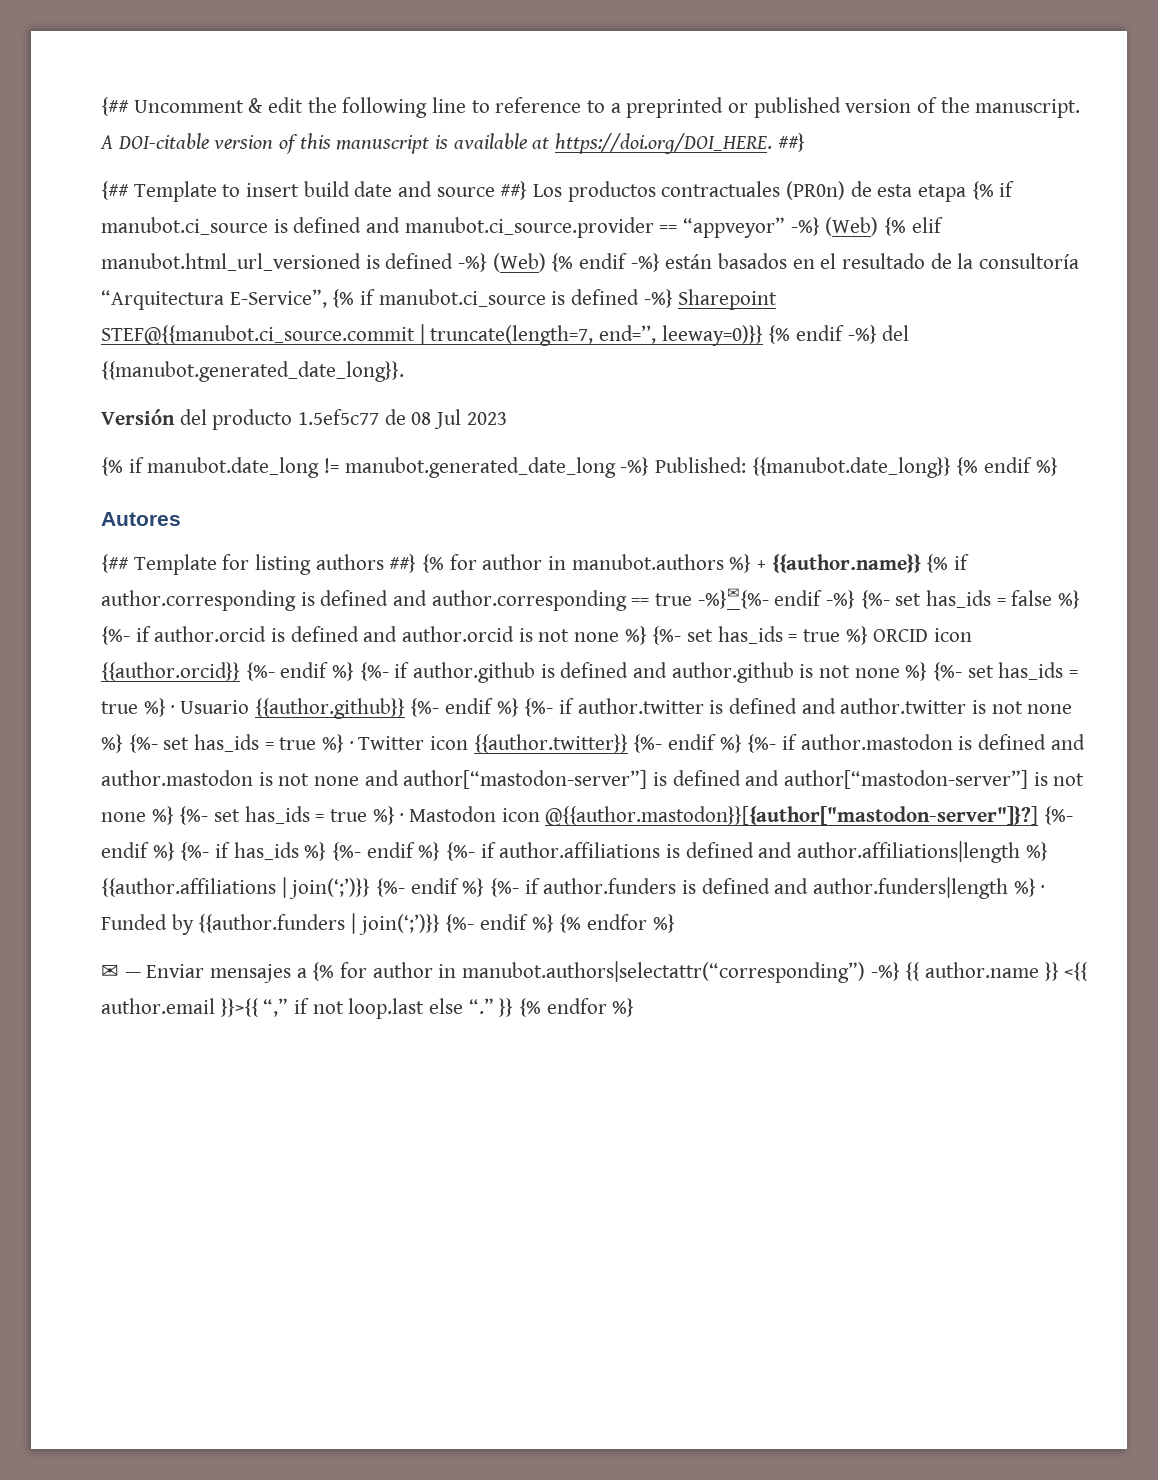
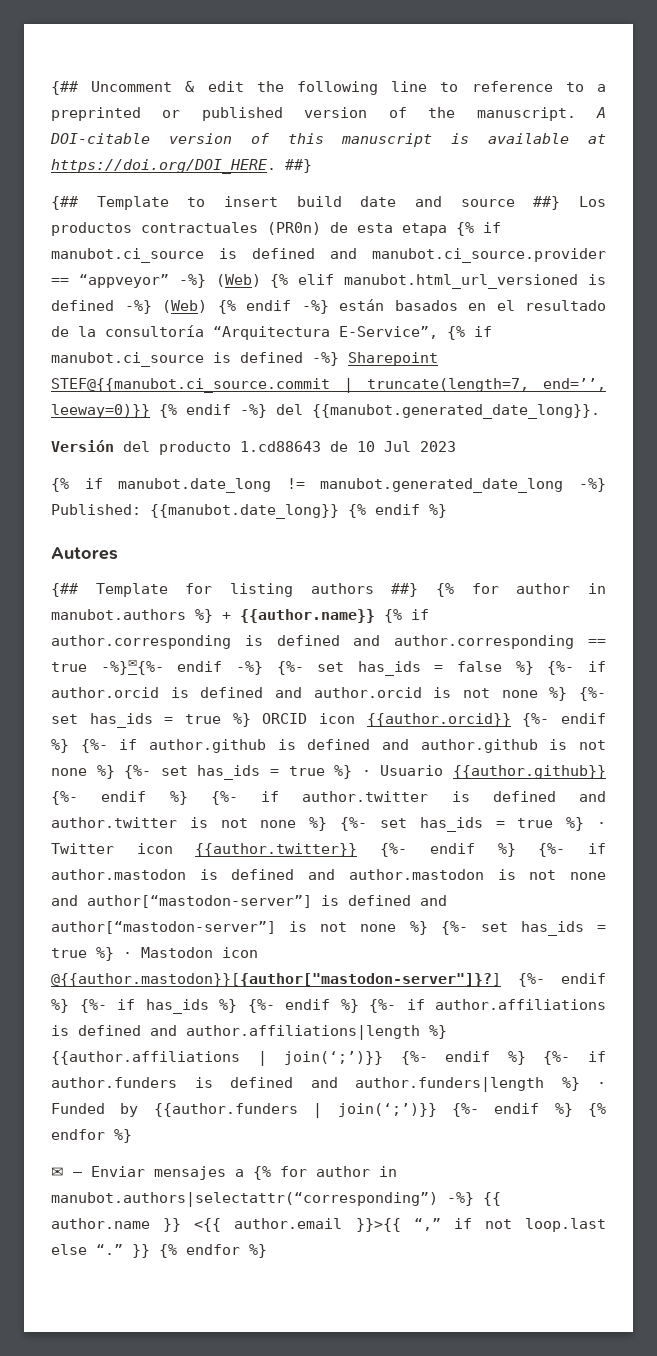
[298,409,432,425] 1.5ef5c77 de 08 -> [240,441,375,452] 1.cd88643 de 10

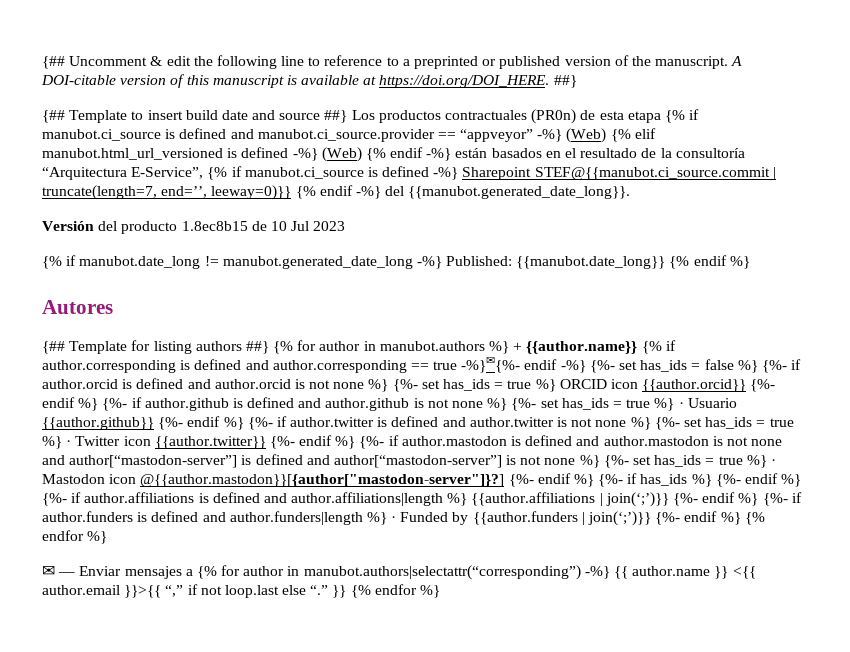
[240,441,321,452] 1.cd88643 -> [181,221,248,231] 1.8ec8b15

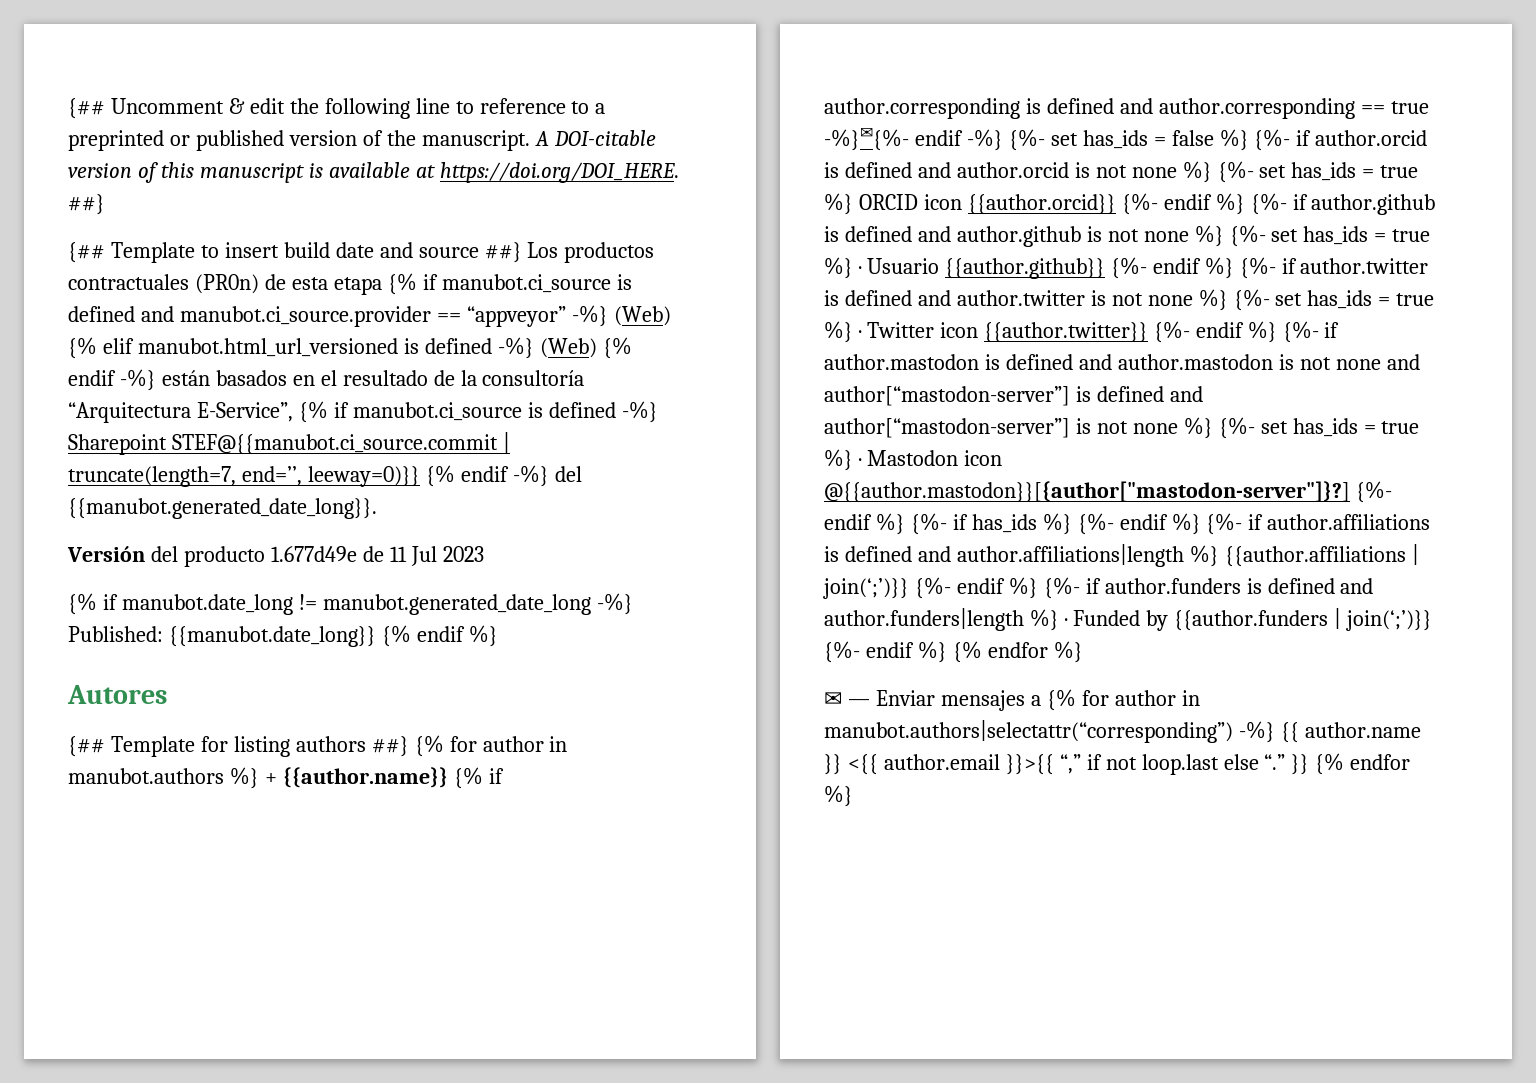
[181,221,287,231] 1.8ec8b15 de 10 -> [270,546,407,562] 1.677d49e de 11

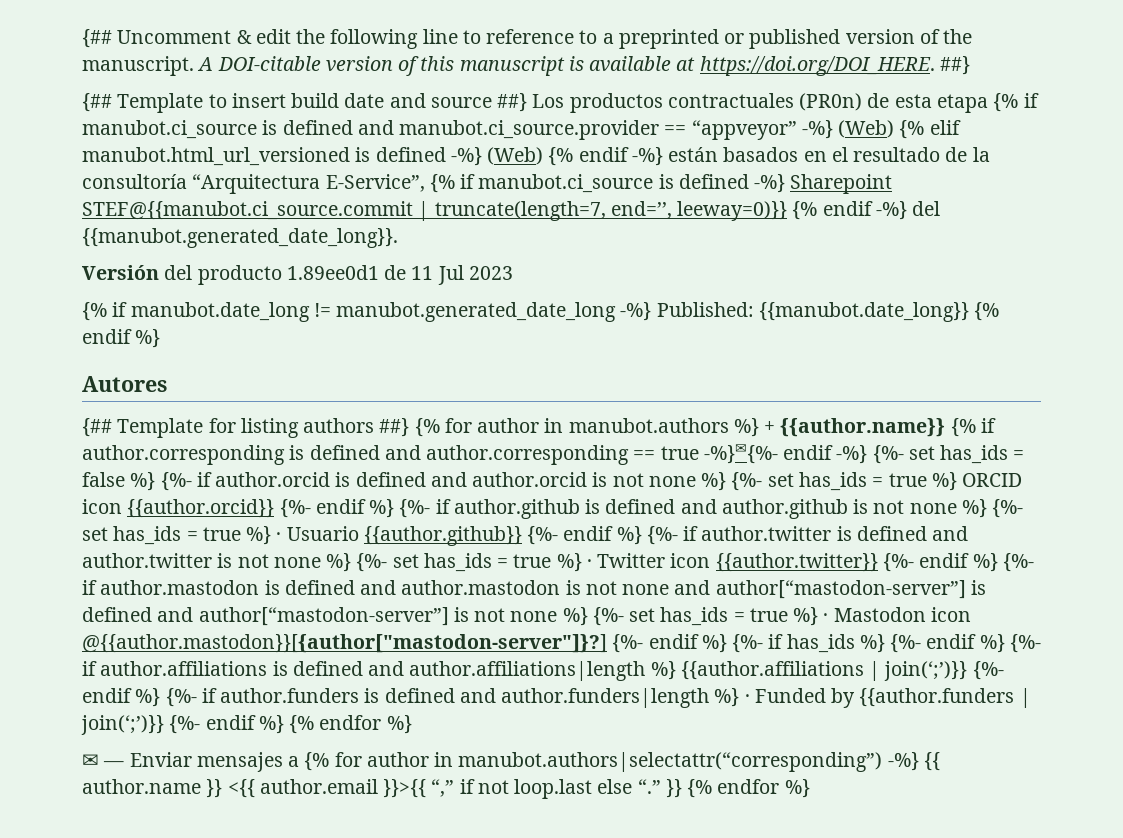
[270,546,357,562] 1.677d49e -> [286,265,379,280] 1.89ee0d1

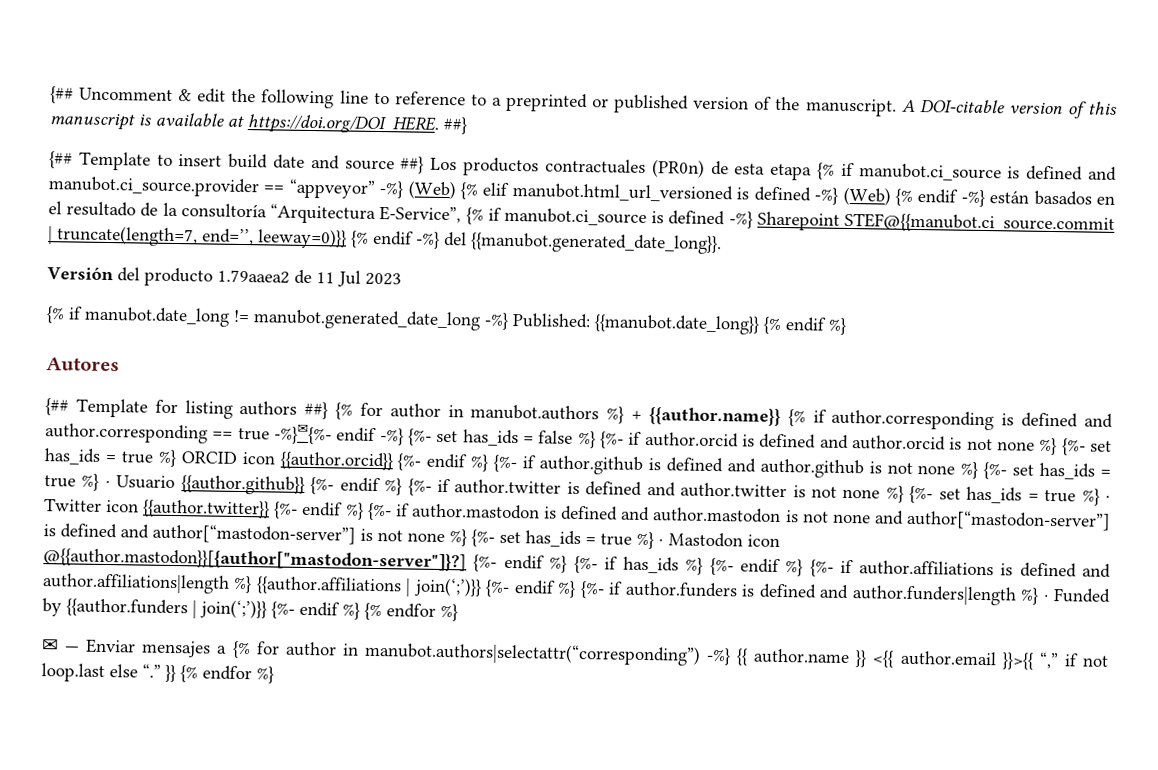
[286,265,379,280] 1.89ee0d1 -> [217,269,290,284] 1.79aaea2

